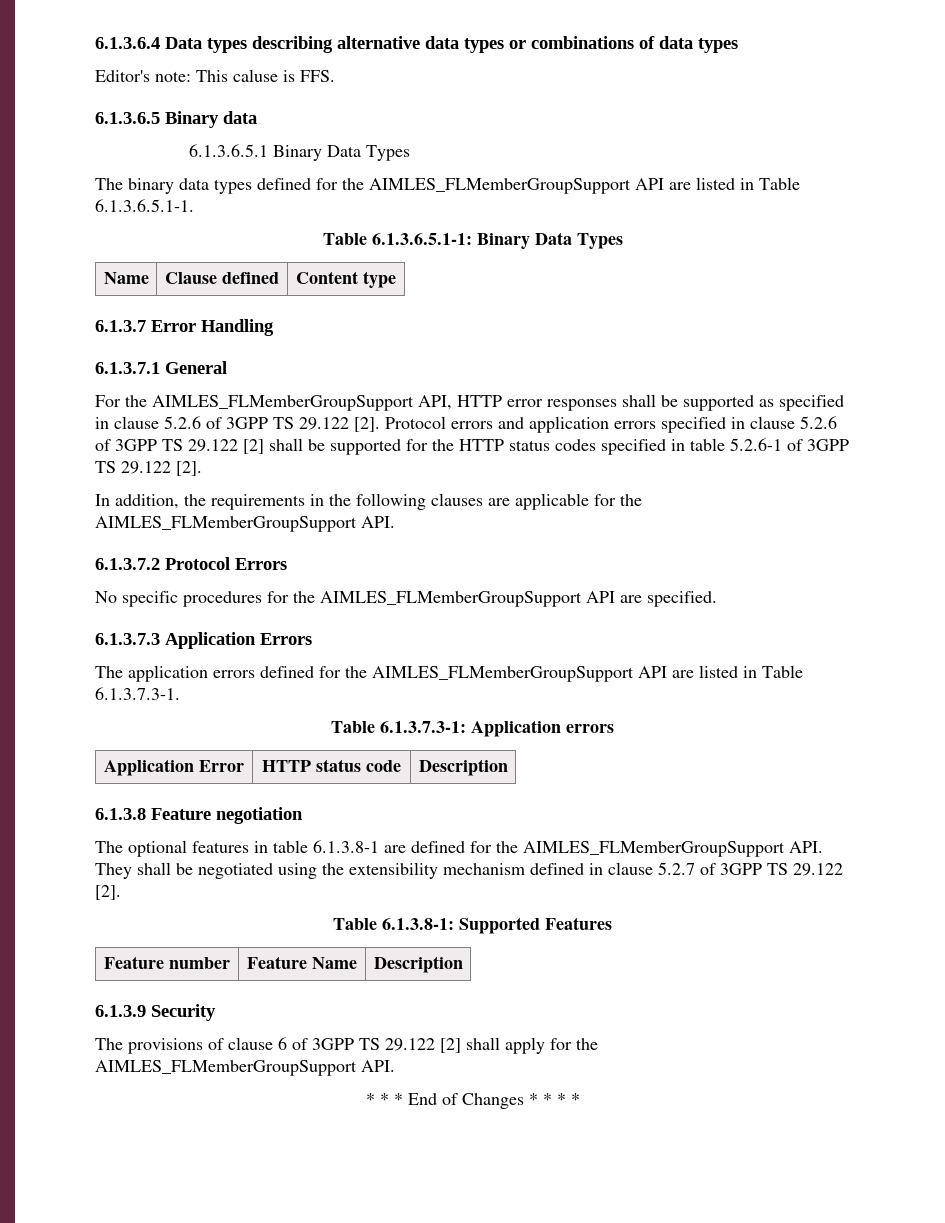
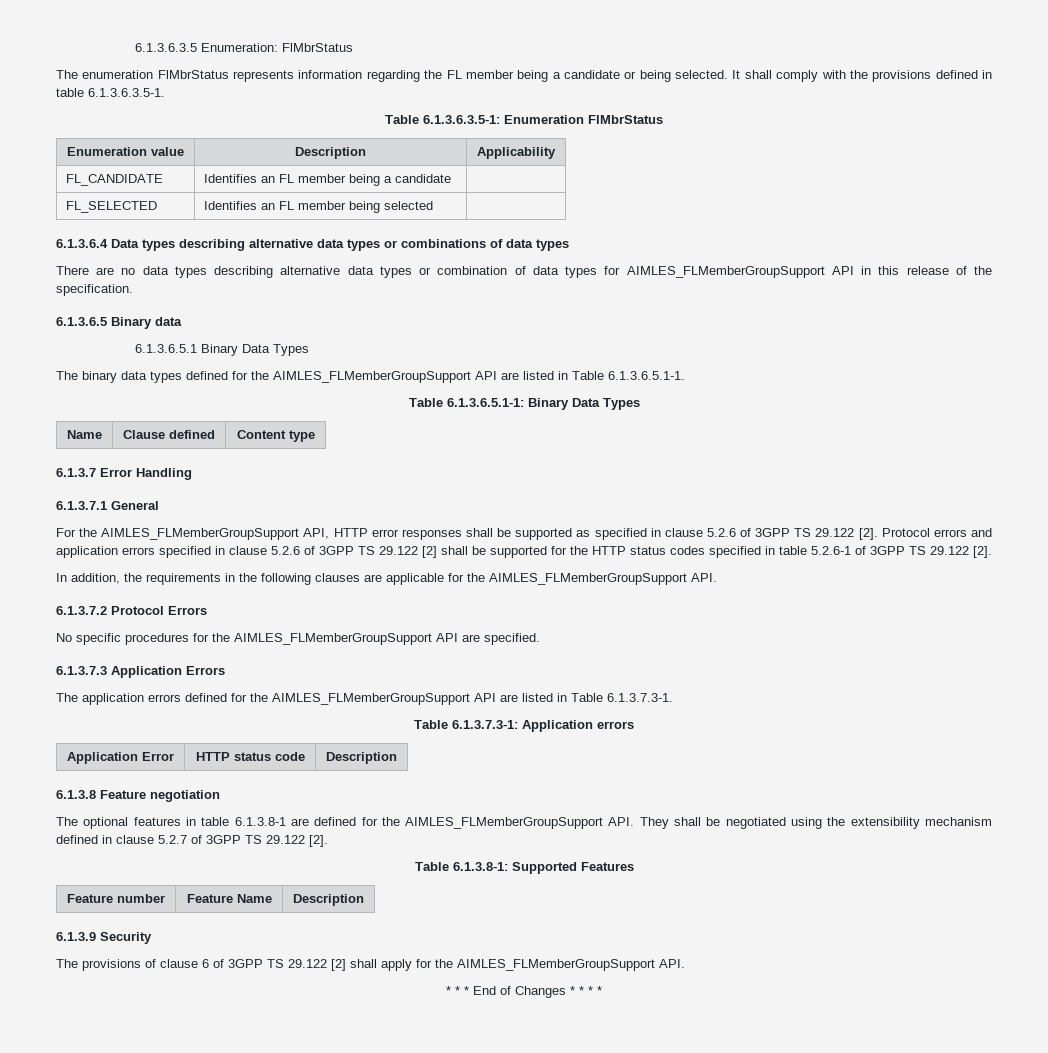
(95, 43) none -> [134,43,353,52] [56,70,993,82] [56,88,165,97] [385,115,663,124] [67,147,184,156] [295,147,366,159] [477,147,556,159] [66,174,164,186] [204,174,452,186] [66,201,158,213] [204,201,434,213] 6.1.3.6.3.5 Enumeration: FlMbrStatus // The enumeration FlMbrStatus represents information regarding the FL member being a candidate or being selected. It shall comply with the provisions defined in table 6.1.3.6.3.5-1. // Table 6.1.3.6.3.5-1: Enumeration FlMbrStatus // Enumeration value | Description | Applicability // FL_CANDIDATE | Identifies an FL member being a candidate | // FL_SELECTED | Identifies an FL member being selected | //
[95,69,335,82] Editor's note: This caluse is FFS. -> [56,266,992,278] [56,284,133,296] There are no data types describing alternative data types or combination of data types for AIMLES_FLMemberGroupSupport API in this release of the specification.

